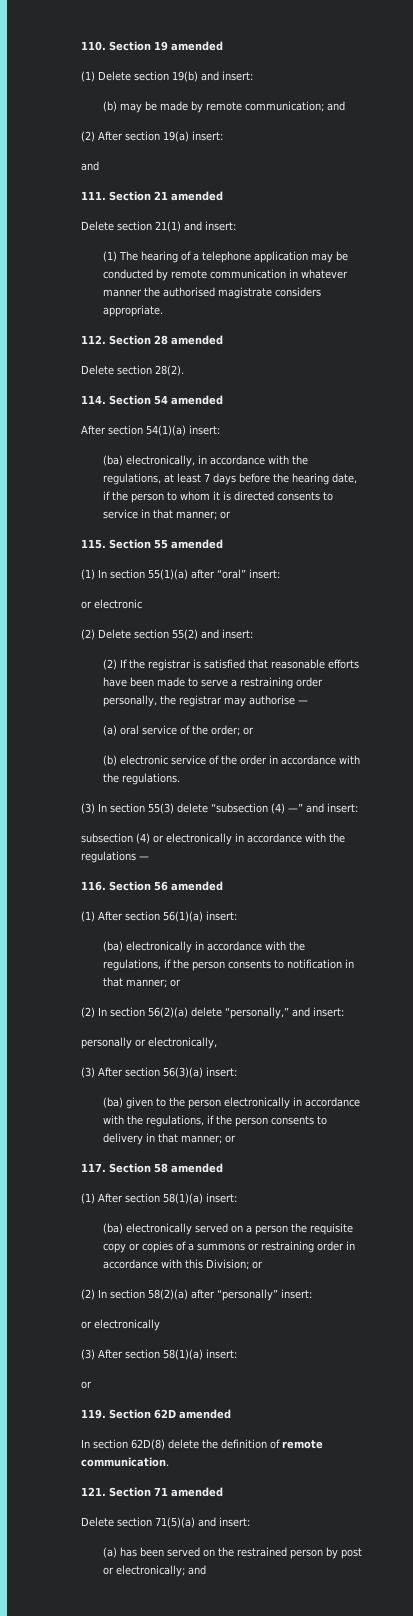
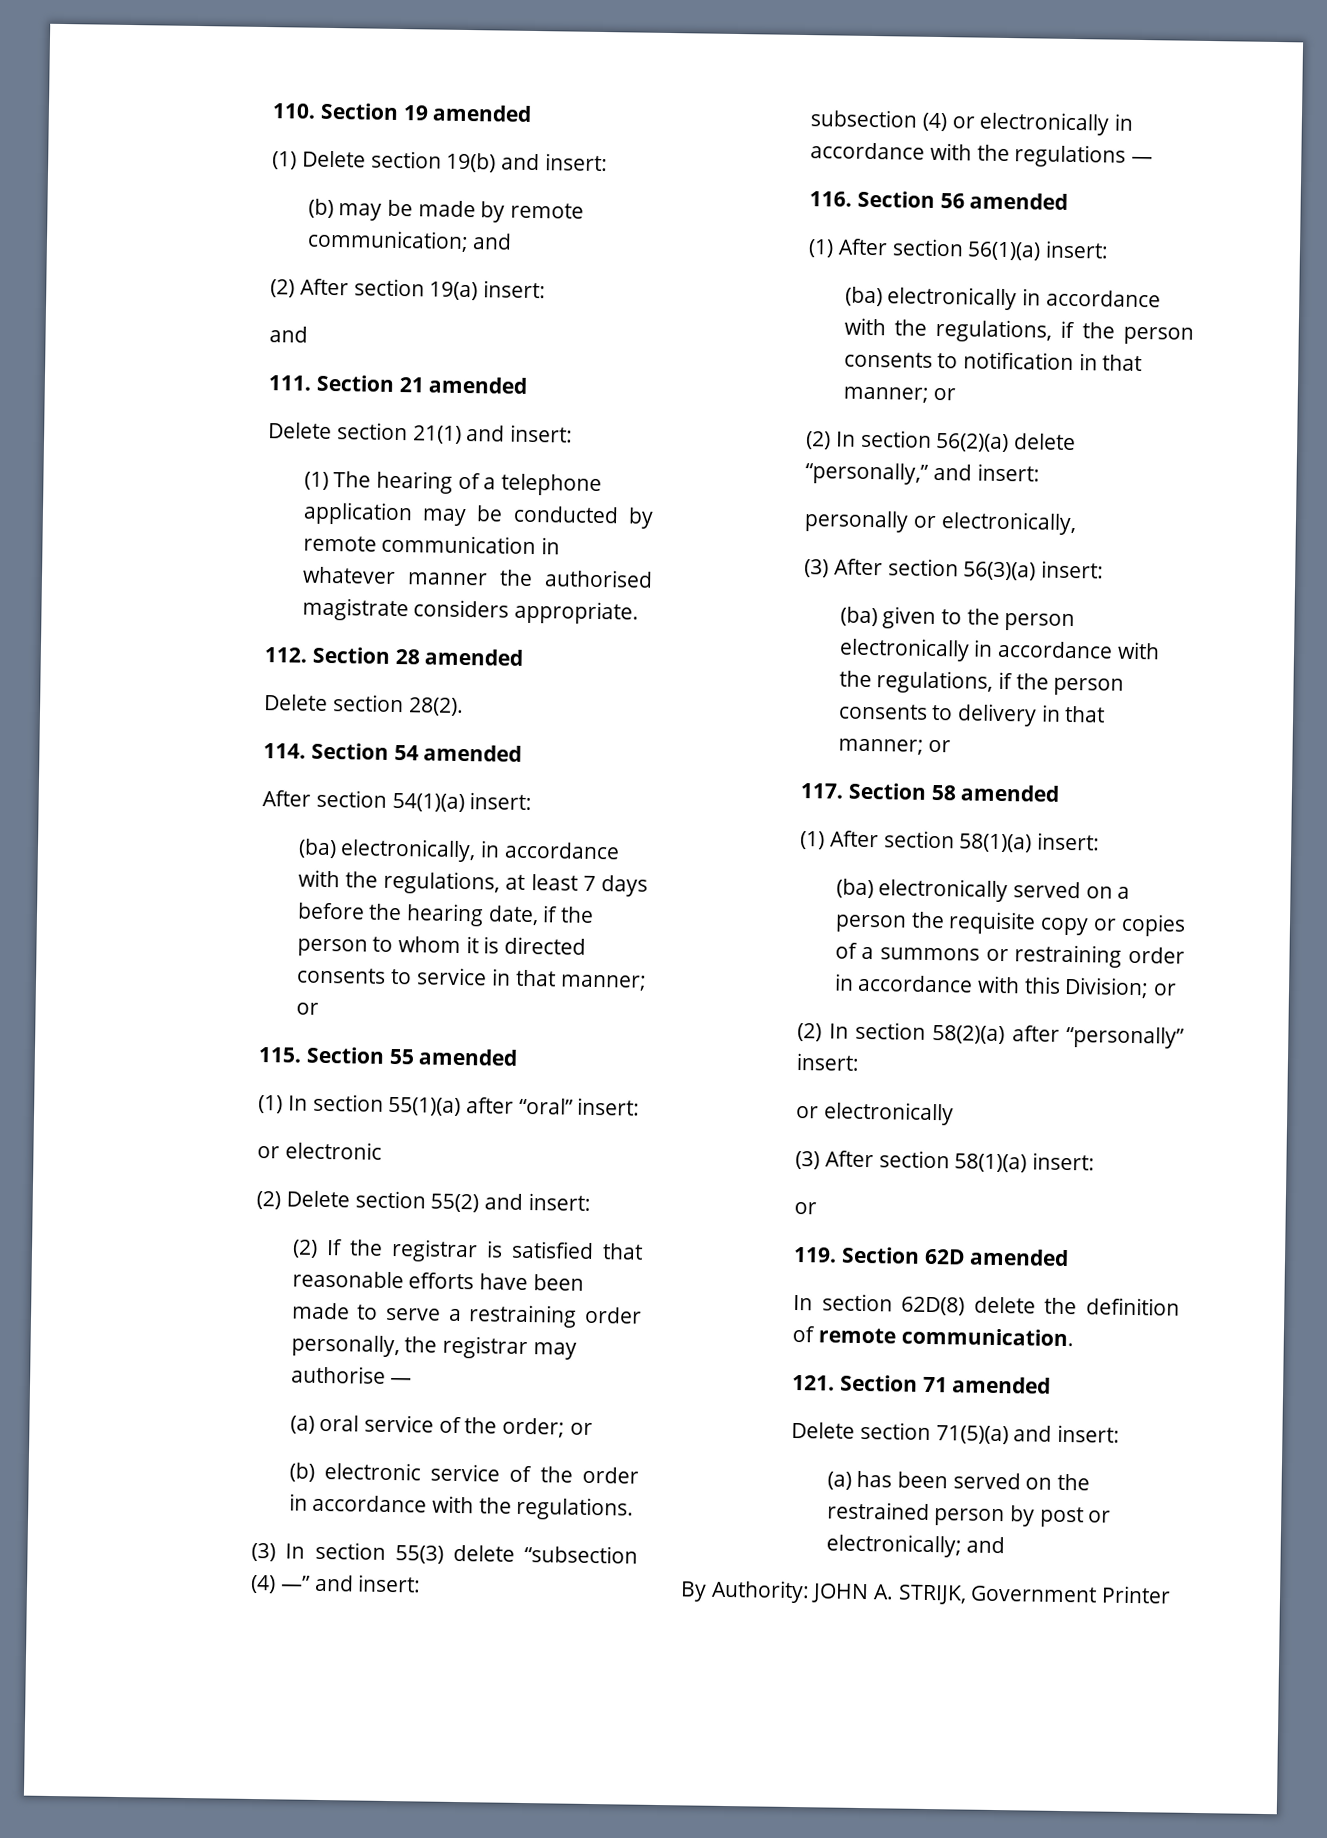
(206, 1570) none -> [679,1579,1172,1605] // By Authority: JOHN A. STRIJK, Government Printer

